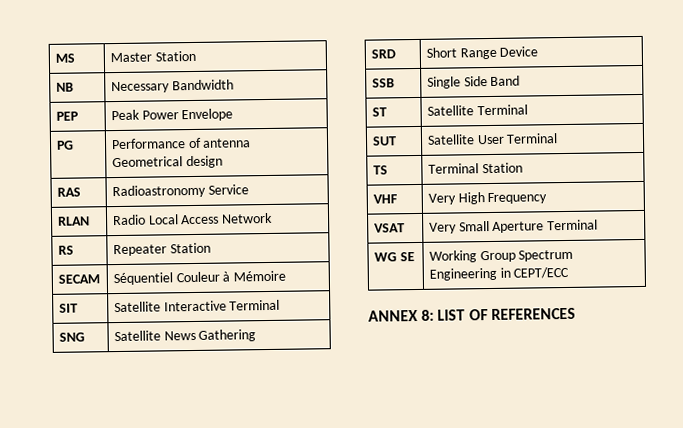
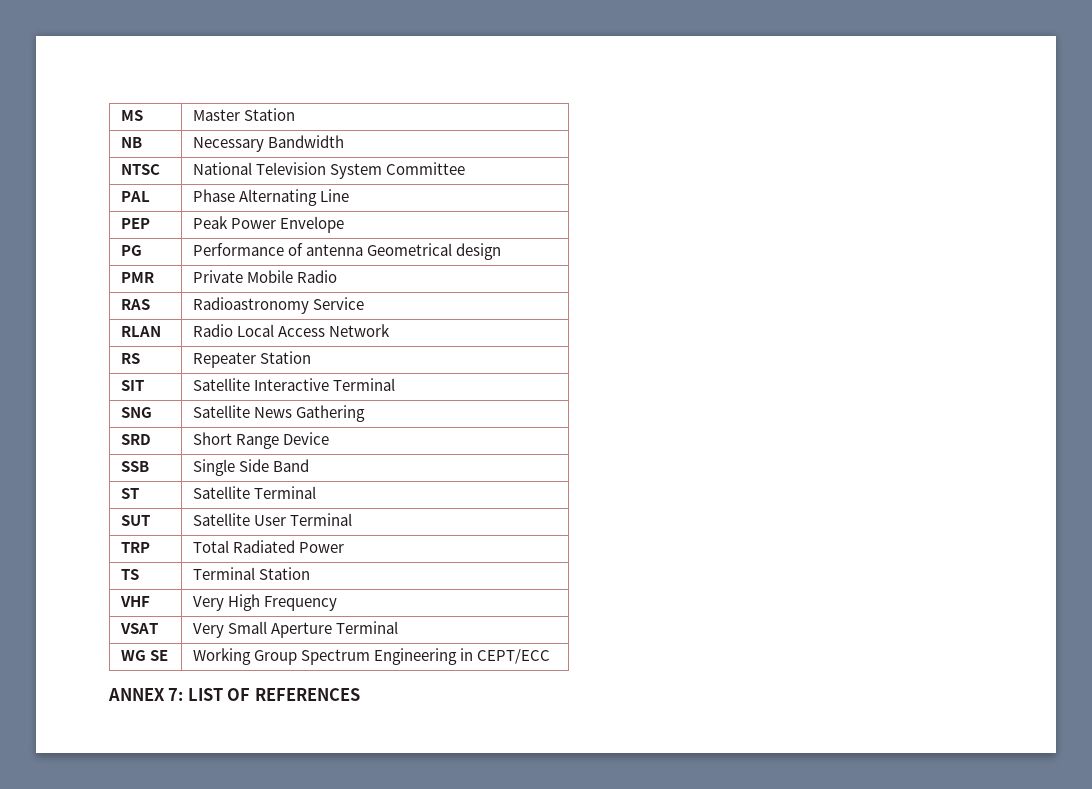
(234, 85) none -> [120,164,160,175] [192,162,465,179] [120,191,150,202] [192,189,349,206] // NTSC | National Television System Committee // PAL | Phase Alternating Line
(223, 162) none -> [120,272,154,283] [192,270,337,283] // PMR | Private Mobile Radio
[57,274,100,284] [112,270,287,286] // SECAM | Séquentiel Couleur à Mémoire -> (311, 357) none
(559, 138) none -> [120,542,150,553] [192,540,344,553] // TRP | Total Radiated Power
[421,309,435,321] 8: -> [168,688,184,701] 7:

